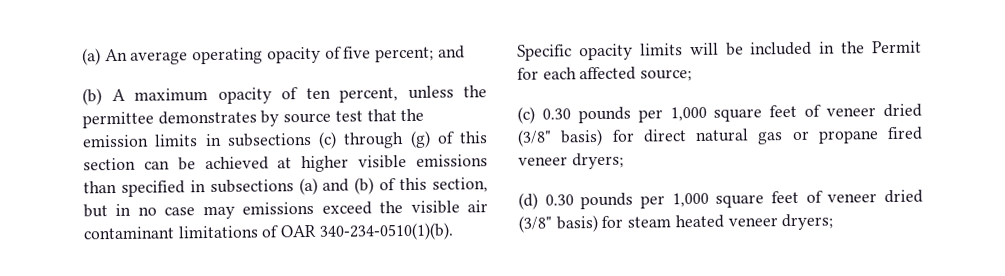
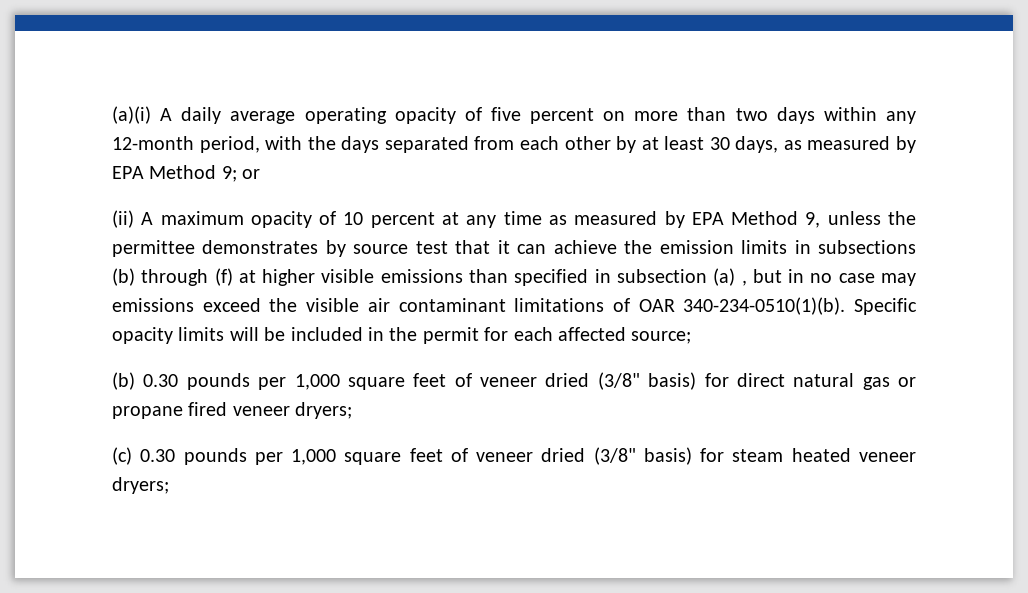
[82,48,128,66] (a) An -> [112,106,222,124] (a)(i) A daily
[375,45,465,63] [82,87,398,106] percent; and // (b) A maximum opacity of ten percent, -> [530,107,916,124] [112,136,916,153] [112,165,261,182] [112,210,821,228] percent on more than two days within any 12-month period, with the days separated from each other by at least 30 days, as measured by EPA Method 9; or // (ii) A maximum opacity of 10 percent at any time as measured by EPA Method 9,
(397, 115) none -> [497,240,617,254] it can achieve
[318,130,488,149] [83,156,269,171] (c) through (g) of this section can be achieved -> [112,268,233,286] (b) through (f)
[209,177,489,196] subsections (a) and (b) of this section, -> [616,268,747,286] subsection (a) ,
[872,40,922,54] Permit -> [422,327,479,344] permit
[517,106,535,124] (c) -> [112,372,135,390] (b)
[518,192,538,210] (d) -> [112,447,132,465] (c)

